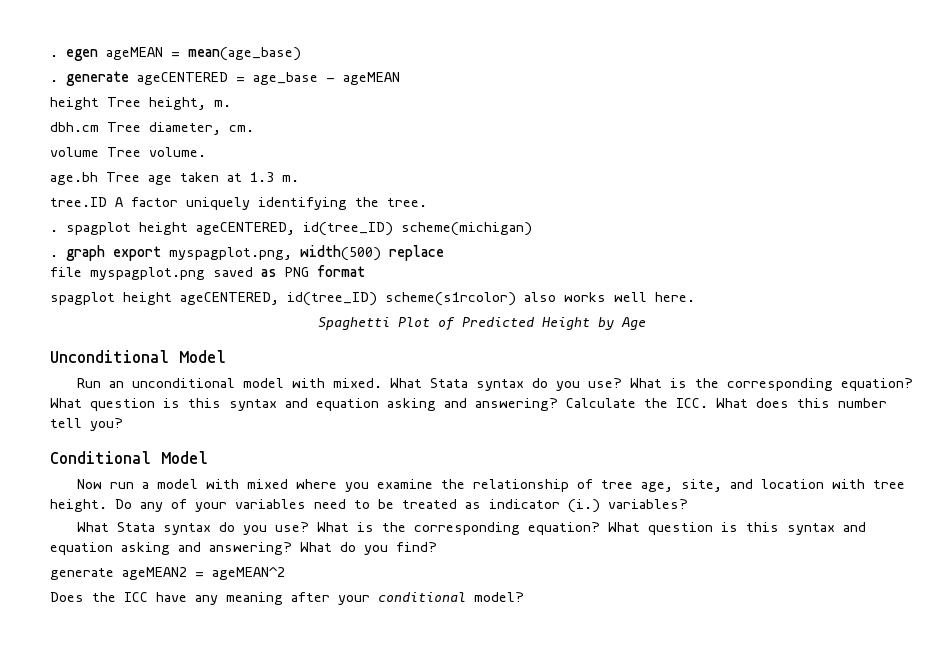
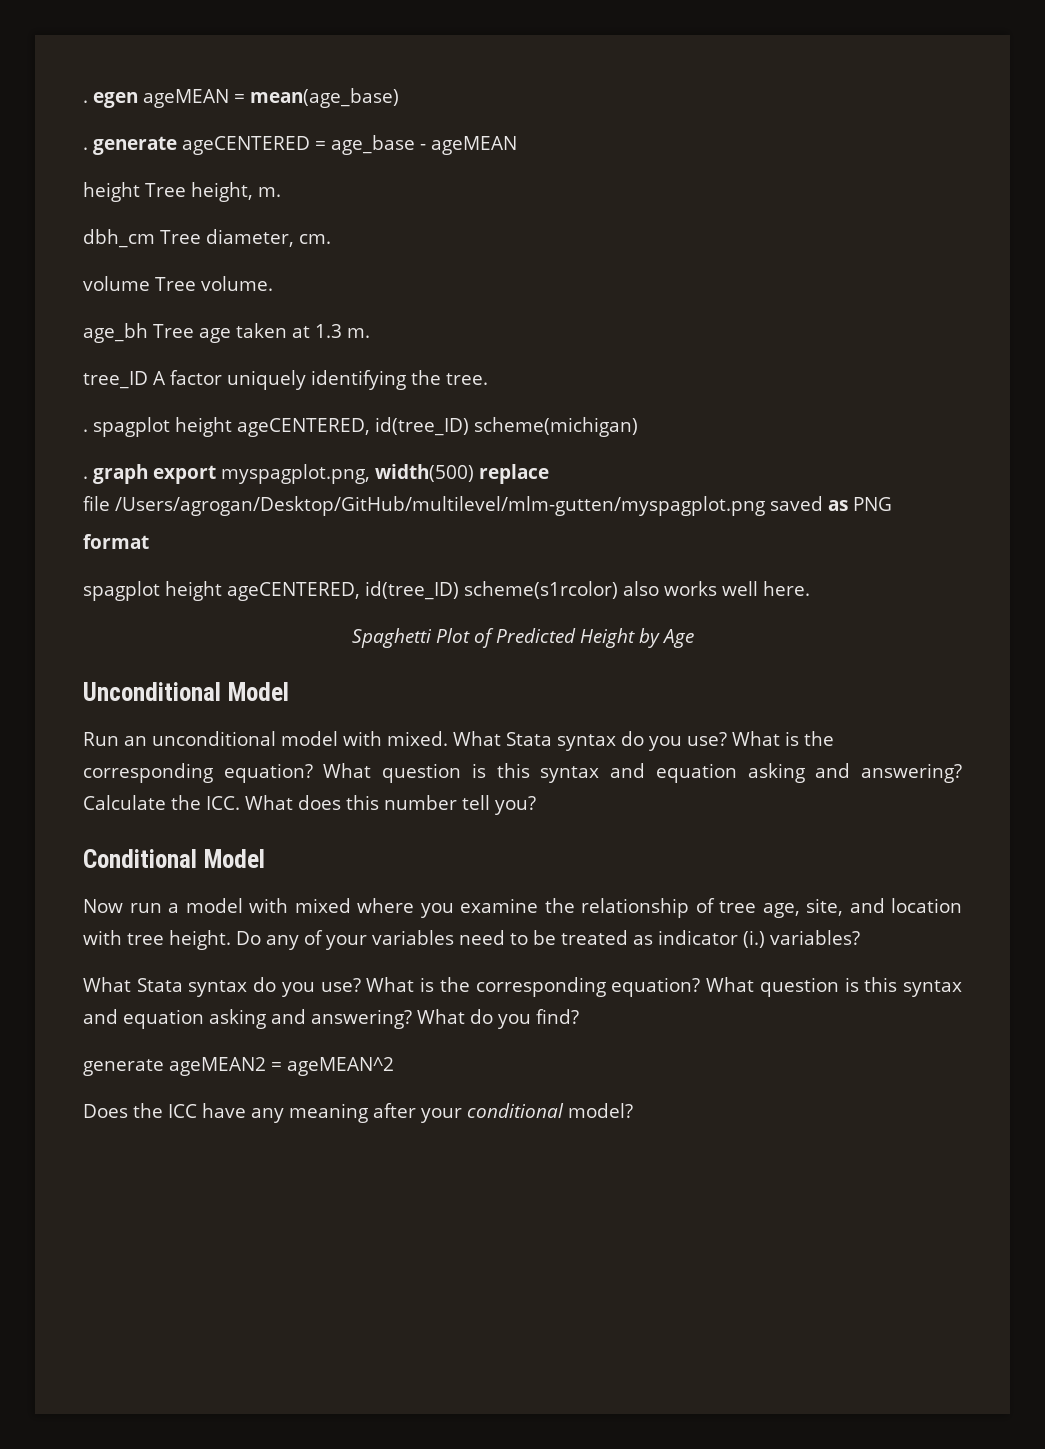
[50,122,99,132] dbh.cm -> [83,229,155,248] dbh_cm
[50,172,98,185] age.bh -> [83,323,148,343] age_bh
[50,197,107,207] tree.ID -> [83,371,148,389] tree_ID
[90,267,205,280] myspagplot.png -> [115,496,765,516] /Users/agrogan/Desktop/GitHub/multilevel/mlm-gutten/myspagplot.png
(309, 272) none -> (892, 504) //

